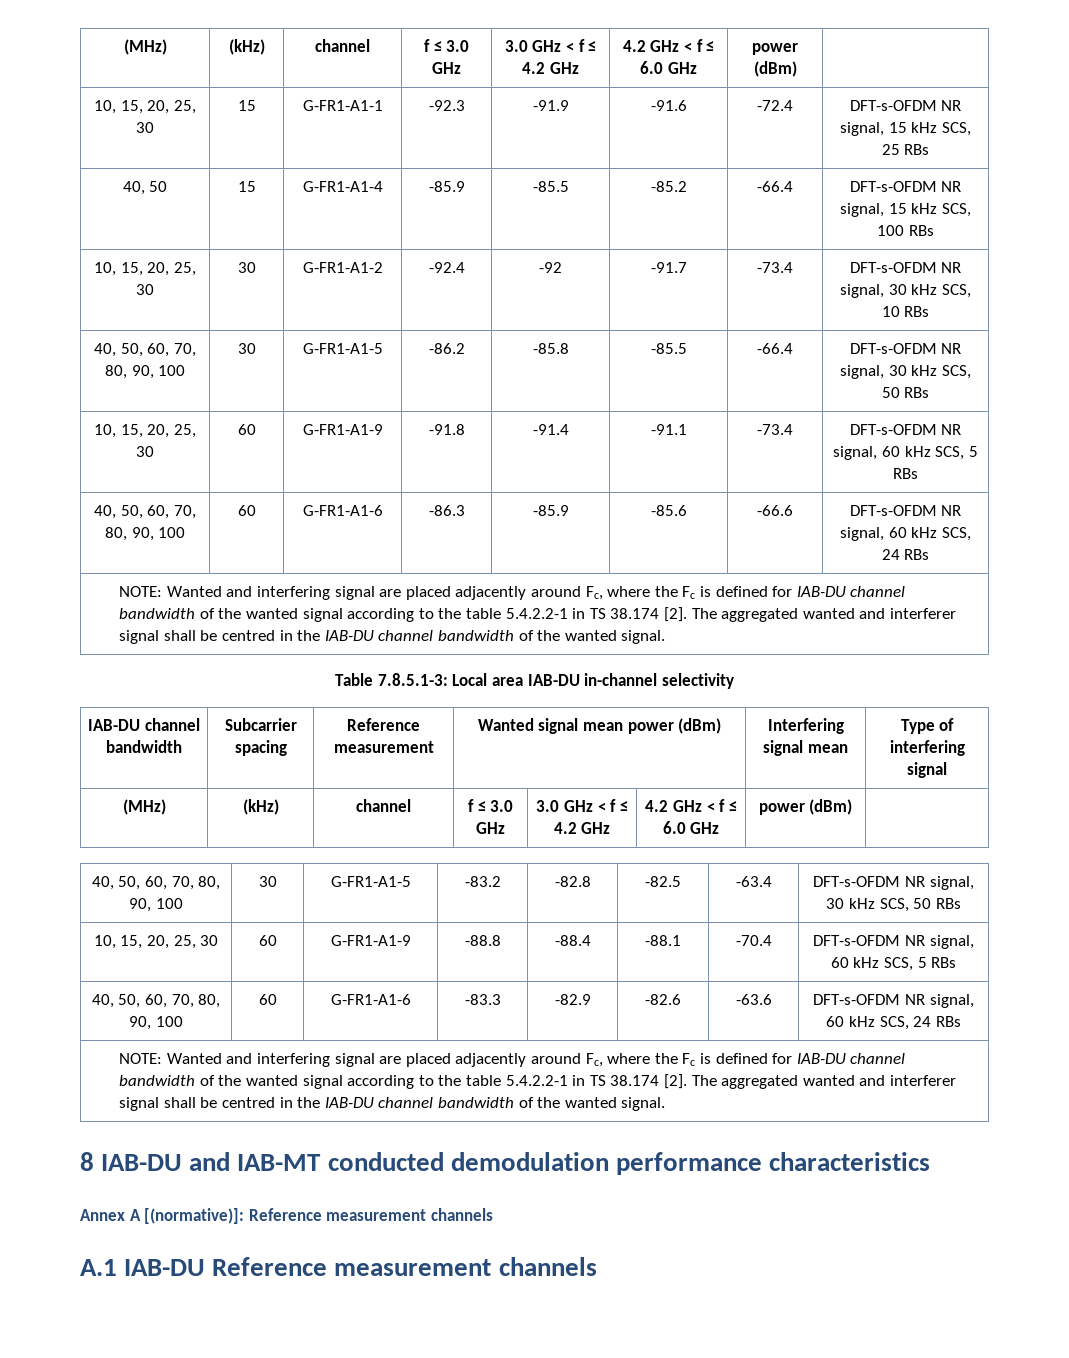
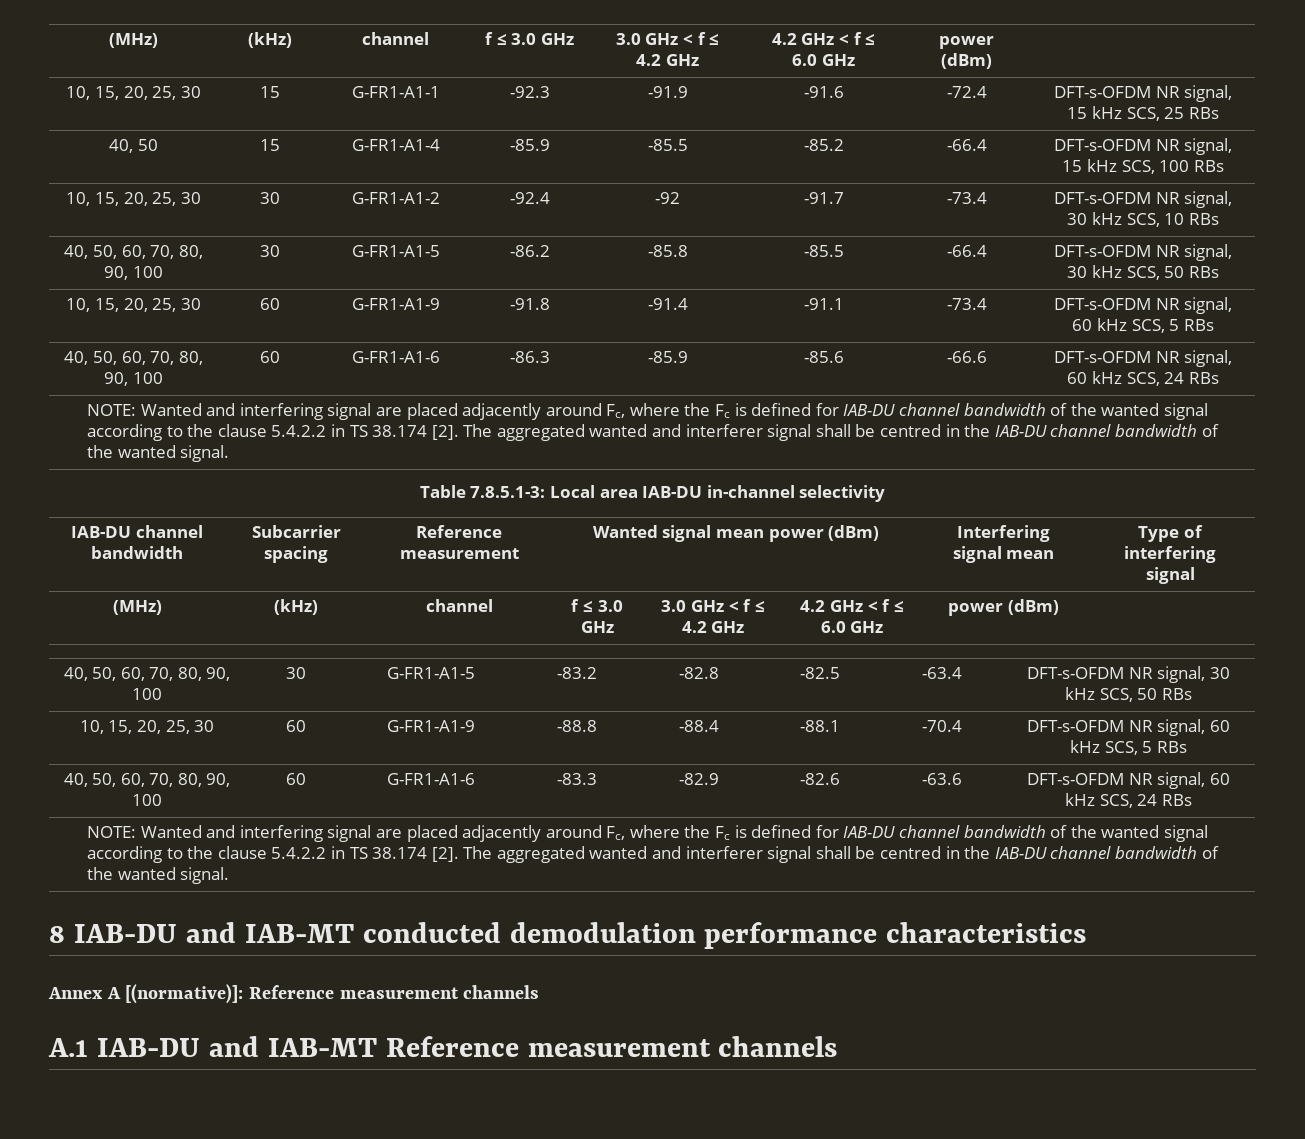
[466,608,568,619] table 5.4.2.2-1 -> [217,424,327,437] clause 5.4.2.2
[466,1075,568,1086] table 5.4.2.2-1 -> [217,846,327,859] clause 5.4.2.2
(206, 1267) none -> [208,1036,377,1057] and IAB-MT

